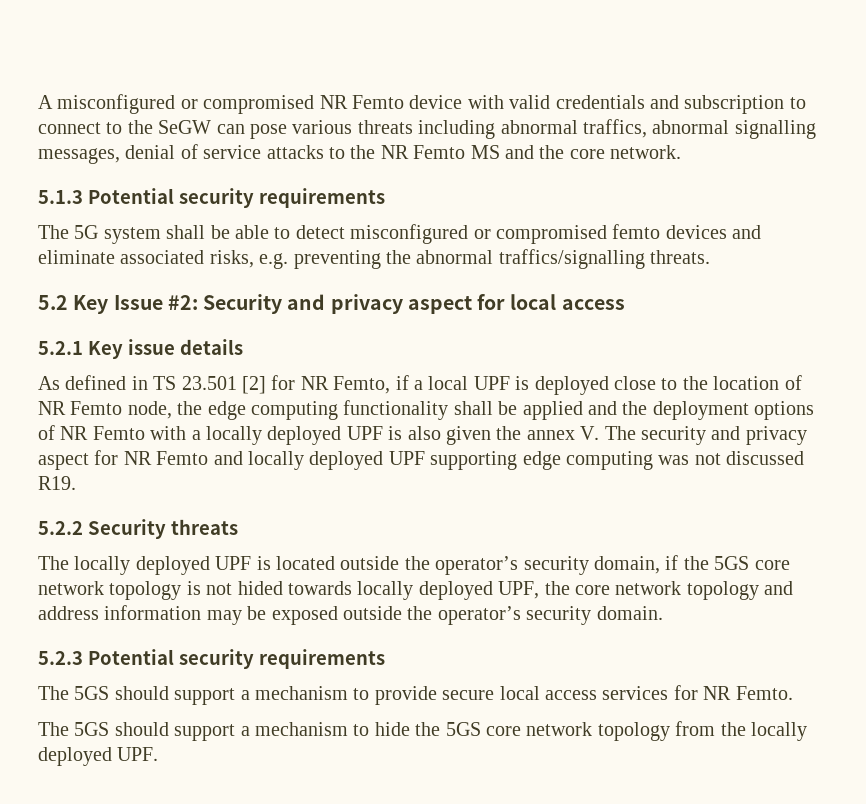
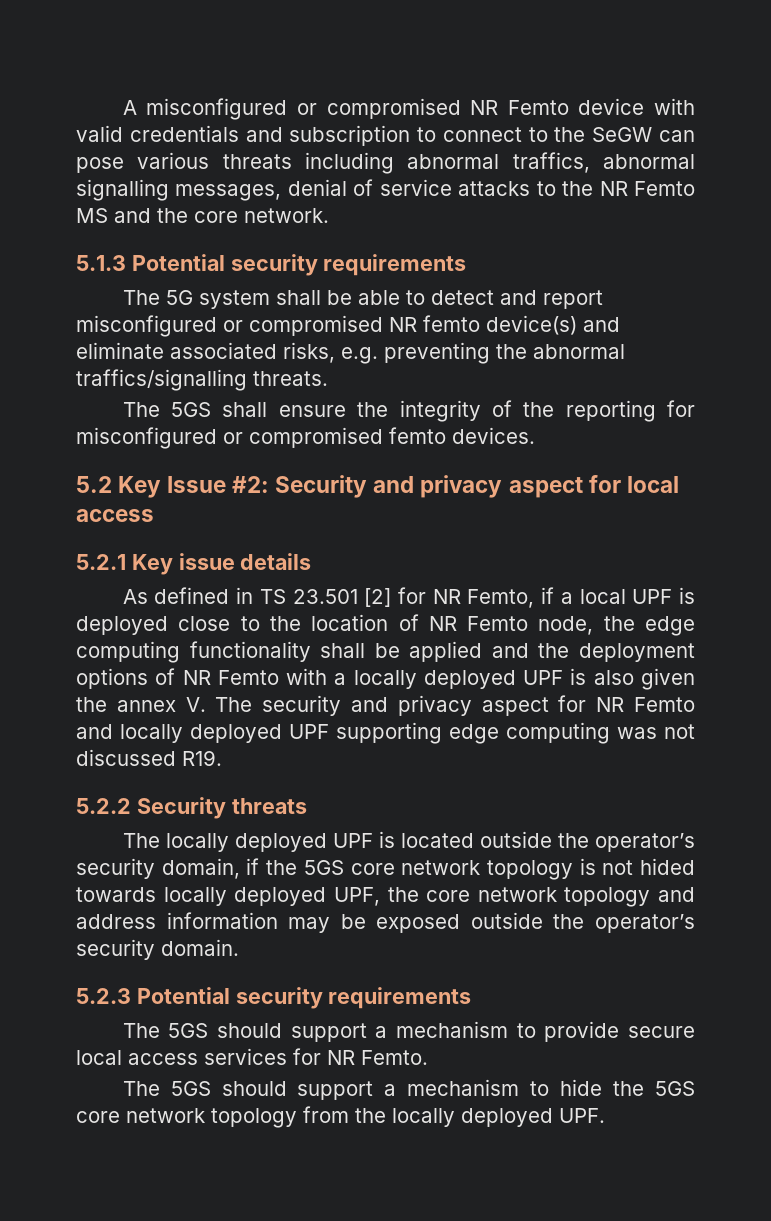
[350,224,727,244] misconfigured or compromised femto devices -> [499,290,603,309] [76,315,577,337] and report misconfigured or compromised NR femto device(s)
(711, 257) none -> [122,400,695,422] [76,427,535,449] // The 5GS shall ensure the integrity of the reporting for misconfigured or compromised femto devices.

